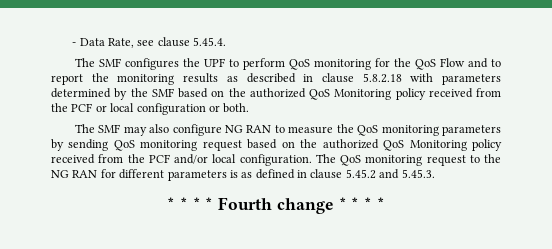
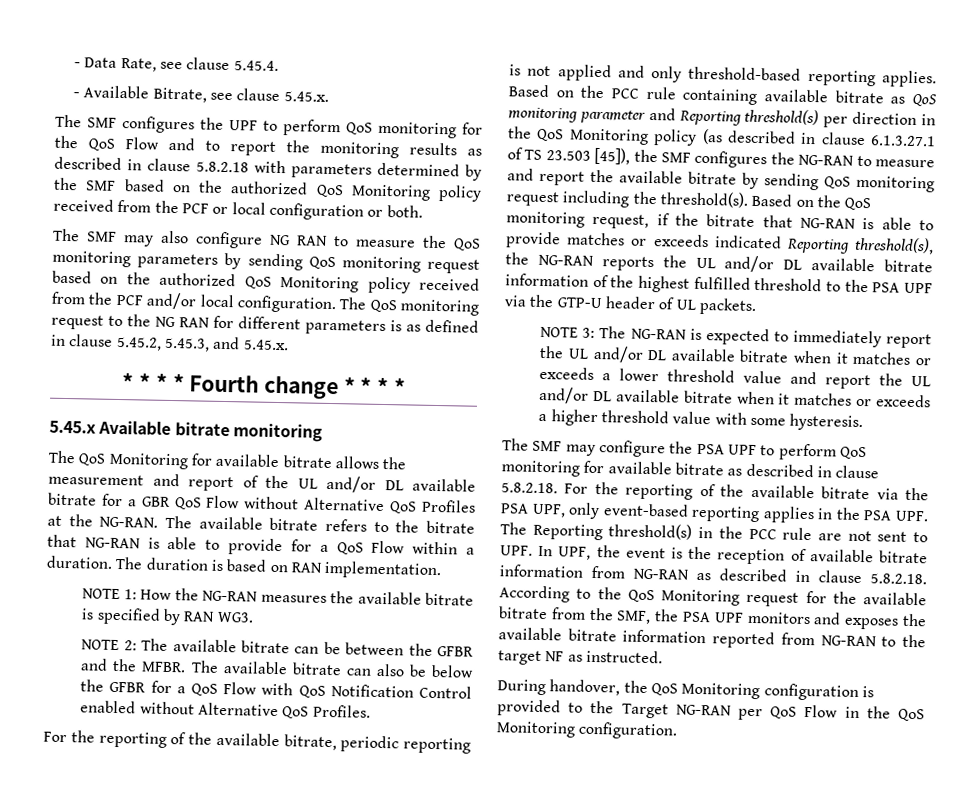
(227, 41) none -> [73,85,329,103] // - Available Bitrate, see clause 5.45.x.
[345,169,435,179] 5.45.2 and 5.45.3. -> [115,336,289,352] 5.45.2, 5.45.3, and 5.45.x.
(385, 203) none -> [49,420,323,442] [48,450,408,470] [48,473,476,493] [48,492,477,514] [47,514,476,534] [47,534,475,556] [46,555,443,580] [82,588,474,606] [81,607,254,626] [81,638,474,657] [80,658,475,678] [80,679,472,699] [80,700,371,719] [43,730,471,754] [509,64,937,88] [508,84,937,107] [508,107,937,128] [508,126,936,147] [507,147,935,169] [507,168,935,193] [506,190,872,211] [506,211,934,231] [505,231,935,255] [505,252,933,273] [505,273,933,294] [504,294,757,315] [540,326,932,349] [539,345,931,366] [539,366,931,390] [539,386,931,408] [538,409,864,432] [502,438,867,461] [501,460,880,479] [501,481,929,501] [500,502,929,524] [500,522,928,543] [500,545,928,565] [499,564,927,585] [499,585,927,607] [498,606,927,630] [498,627,926,649] [498,649,663,666] [497,679,874,701] [497,699,925,722] [496,721,679,740] // 5.45.x Available bitrate monitoring // The QoS Monitoring for available bitrate allows the measurement and report of the UL and/or DL available bitrate for a GBR QoS Flow without Alternative QoS Profiles at the NG-RAN. The available bitrate refers to the bitrate that NG-RAN is able to provide for a QoS Flow within a duration. The duration is based on RAN implementation. // NOTE 1: How the NG-RAN measures the available bitrate is specified by RAN WG3. // NOTE 2: The available bitrate can be between the GFBR and the MFBR. The available bitrate can also be below the GFBR for a QoS Flow with QoS Notification Control enabled without Alternative QoS Profiles. // For the reporting of the available bitrate, periodic reporting is not applied and only threshold-based reporting applies. Based on the PCC rule containing available bitrate as QoS monitoring parameter and Reporting threshold(s) per direction in the QoS Monitoring policy (as described in clause 6.1.3.27.1 of TS 23.503 [45]), the SMF configures the NG-RAN to measure and report the available bitrate by sending QoS monitoring request including the threshold(s). Based on the QoS monitoring request, if the bitrate that NG-RAN is able to provide matches or exceeds indicated Reporting threshold(s), the NG-RAN reports the UL and/or DL available bitrate information of the highest fulfilled threshold to the PSA UPF via the GTP-U header of UL packets. // NOTE 3: The NG-RAN is expected to immediately report the UL and/or DL available bitrate when it matches or exceeds a lower threshold value and report the UL and/or DL available bitrate when it matches or exceeds a higher threshold value with some hysteresis. // The SMF may configure the PSA UPF to perform QoS monitoring for available bitrate as described in clause 5.8.2.18. For the reporting of the available bitrate via the PSA UPF, only event-based reporting applies in the PSA UPF. The Reporting threshold(s) in the PCC rule are not sent to UPF. In UPF, the event is the reception of available bitrate information from NG-RAN as described in clause 5.8.2.18. According to the QoS Monitoring request for the available bitrate from the SMF, the PSA UPF monitors and exposes the available bitrate information reported from NG-RAN to the target NF as instructed. // During handover, the QoS Monitoring configuration is provided to the Target NG-RAN per QoS Flow in the QoS Monitoring configuration.

